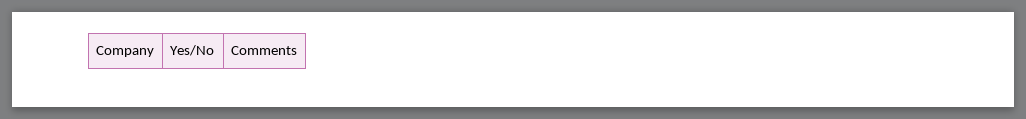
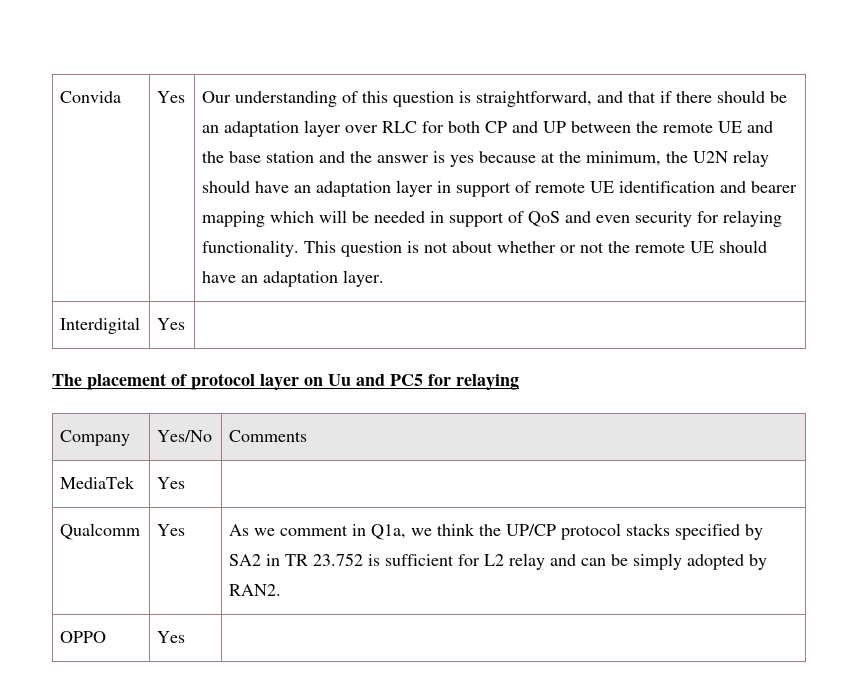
[95,46,154,57] [169,45,214,56] [230,46,297,55] Company | Yes/No | Comments -> [60,91,122,103] [157,91,186,103] [202,90,788,107] [202,120,774,137] [202,150,770,167] [202,180,798,197] [202,210,783,227] [202,240,768,257] [202,270,385,287] [60,317,141,334] [157,318,186,330] [52,373,519,390] [60,430,131,446] [157,430,213,442] [229,430,308,442] [60,476,136,489] [157,477,186,489] [60,523,141,540] [157,524,186,536] [229,523,764,540] [229,553,768,570] [229,584,282,596] [60,631,107,643] [157,631,186,643] Convida | Yes | Our understanding of this question is straightforward, and that if there should be an adaptation layer over RLC for both CP and UP between the remote UE and the base station and the answer is yes because at the minimum, the U2N relay should have an adaptation layer in support of remote UE identification and bearer mapping which will be needed in support of QoS and even security for relaying functionality. This question is not about whether or not the remote UE should have an adaptation layer. // Interdigital | Yes | // The placement of protocol layer on Uu and PC5 for relaying // Company | Yes/No | Comments // MediaTek | Yes | // Qualcomm | Yes | As we comment in Q1a, we think the UP/CP protocol stacks specified by SA2 in TR 23.752 is sufficient for L2 relay and can be simply adopted by RAN2. // OPPO | Yes |

